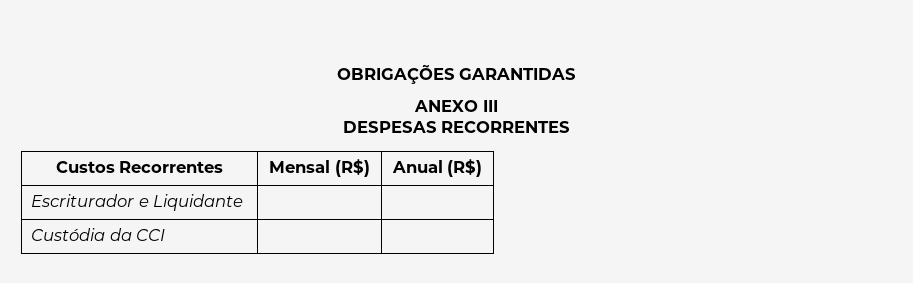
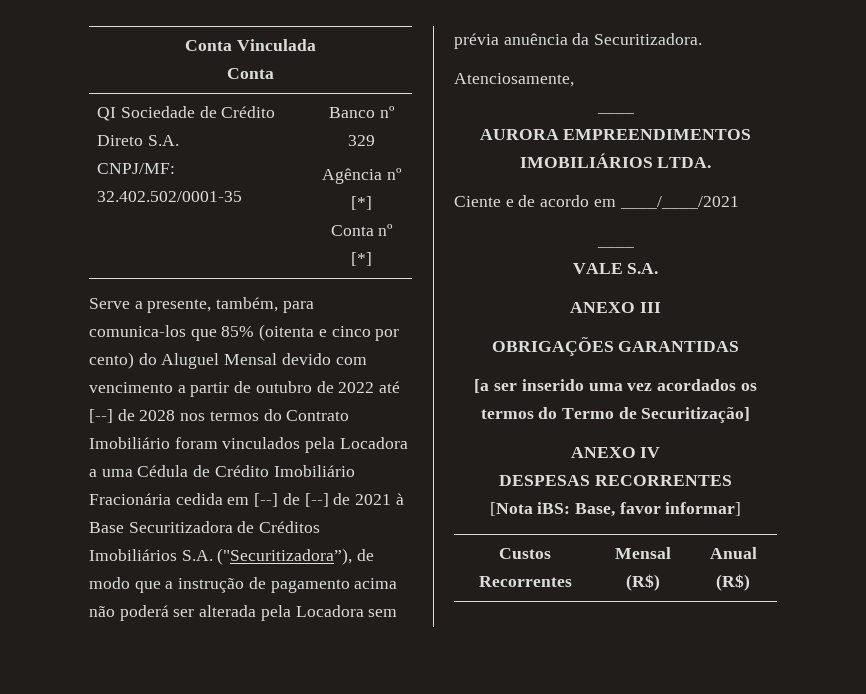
[336,64,577,84] [414,100,498,112] [342,121,571,133] OBRIGAÇÕES GARANTIDAS // ANEXO III // DESPESAS RECORRENTES -> [185,39,316,51] [227,68,274,79] [97,106,276,121] [97,135,179,146] [97,163,176,174] [97,191,243,202] [329,106,395,118] [348,135,375,146] [322,168,402,184] [351,196,372,210] [330,224,394,236] [351,252,372,266] [89,297,314,313] [89,324,400,341] [89,352,367,369] [89,381,401,397] [89,409,350,423] [89,437,408,453] [89,465,355,477] [89,493,404,507] [89,521,321,533] [89,548,375,565] [89,577,398,593] [89,605,398,621] [454,33,703,49] [454,73,574,87] [596,112,634,114] [479,129,752,140] [519,153,712,168] [454,195,739,209] [596,246,634,248] [572,263,659,274] [570,302,661,313] [491,337,740,356] [474,379,757,393] [480,407,751,423] [570,447,661,458] [499,475,732,486] [489,502,742,517] Conta Vinculada // Conta // QI Sociedade de Crédito Direto S.A. // CNPJ/MF: 32.402.502/0001-35 | Banco nº 329 // Agência nº [*] // Conta nº [*] // Serve a presente, também, para comunica-los que 85% (oitenta e cinco por cento) do Aluguel Mensal devido com vencimento a partir de outubro de 2022 até [--] de 2028 nos termos do Contrato Imobiliário foram vinculados pela Locadora a uma Cédula de Crédito Imobiliário Fracionária cedida em [--] de [--] de 2021 à Base Securitizadora de Créditos Imobiliários S.A. ("Securitizadora”), de modo que a instrução de pagamento acima não poderá ser alterada pela Locadora sem prévia anuência da Securitizadora. // Atenciosamente, // ____ // AURORA EMPREENDIMENTOS IMOBILIÁRIOS LTDA. // Ciente e de acordo em ____/____/2021 // ____ // VALE S.A. // ANEXO III // OBRIGAÇÕES GARANTIDAS // [a ser inserido uma vez acordados os termos do Termo de Securitização] // ANEXO IV // DESPESAS RECORRENTES // [Nota iBS: Base, favor informar]
[31,194,244,211] [31,228,166,241] // Escriturador e Liquidante | | // Custódia da CCI | | -> (750, 582) none

